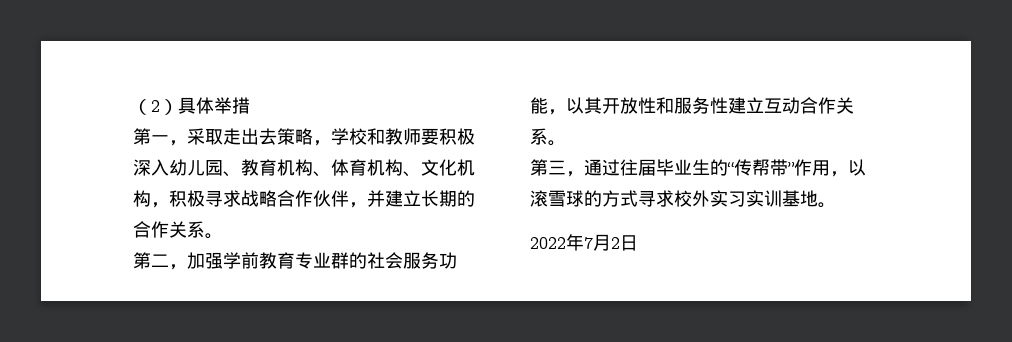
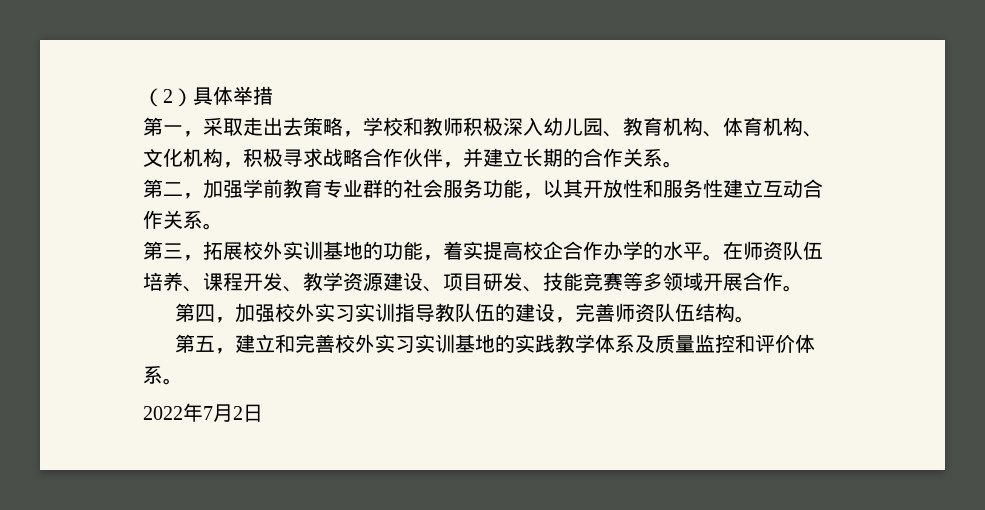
[421,128,439,145] 要 -> (463, 126) none
[584,159,866,177] [530,190,818,207] 通过往届毕业生的“传帮带”作用，以滚雪球的方式寻求校外实习实训基地 -> [203,241,823,261] [143,272,803,292] [174,303,755,323] [174,334,815,354] [143,365,163,384] 拓展校外实训基地的功能，着实提高校企合作办学的水平。在师资队伍培养、课程开发、教学资源建设、项目研发、技能竞赛等多领域开展合作。 // 第四，加强校外实习实训指导教队伍的建设，完善师资队伍结构。 // 第五，建立和完善校外实习实训基地的实践教学体系及质量监控和评价体系

